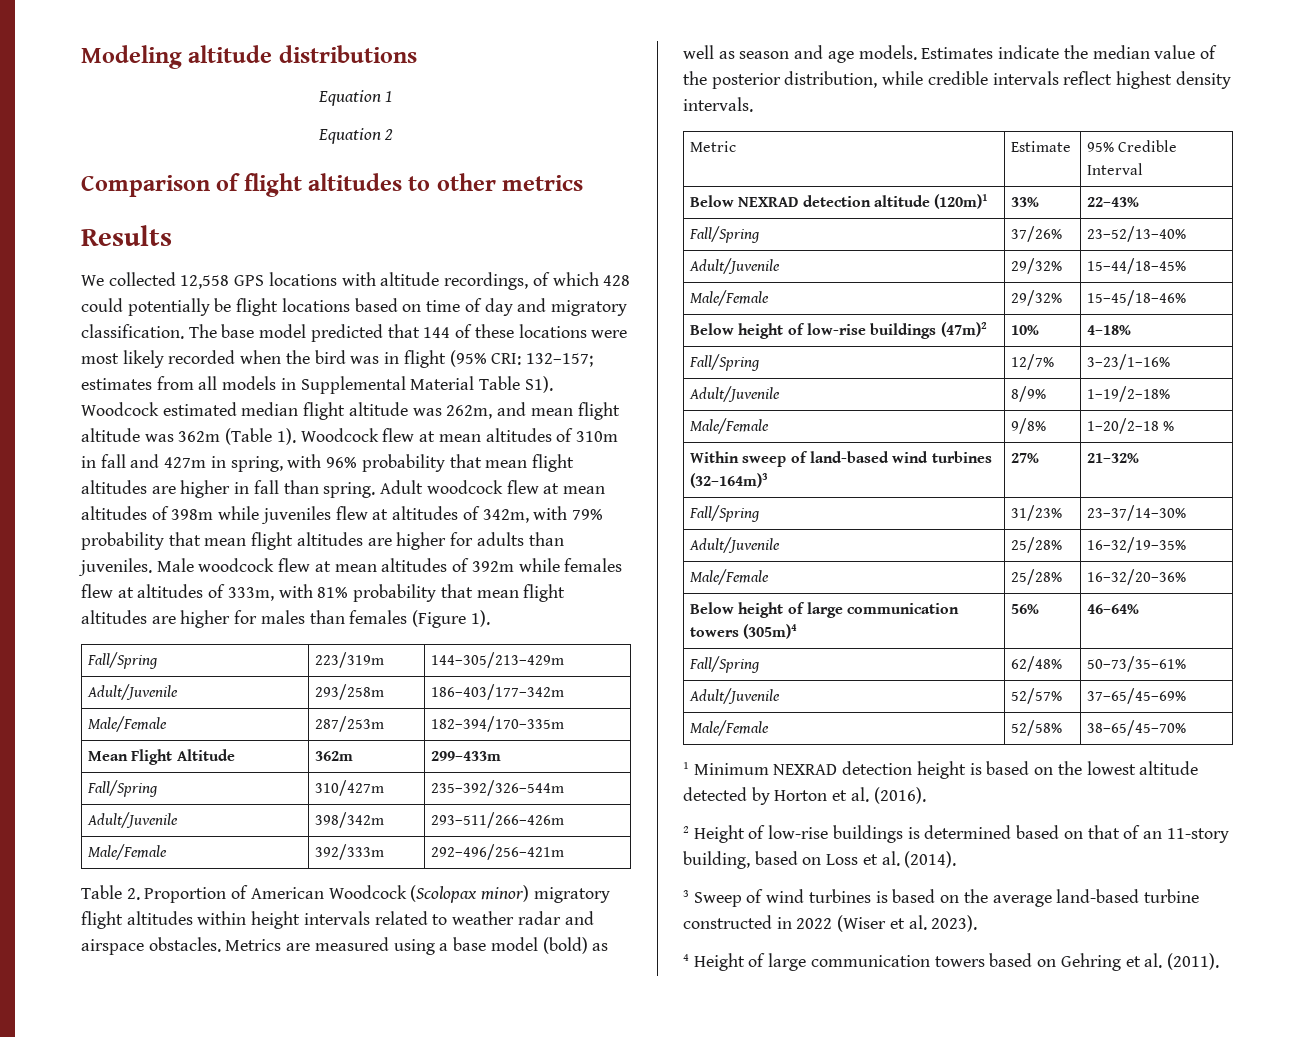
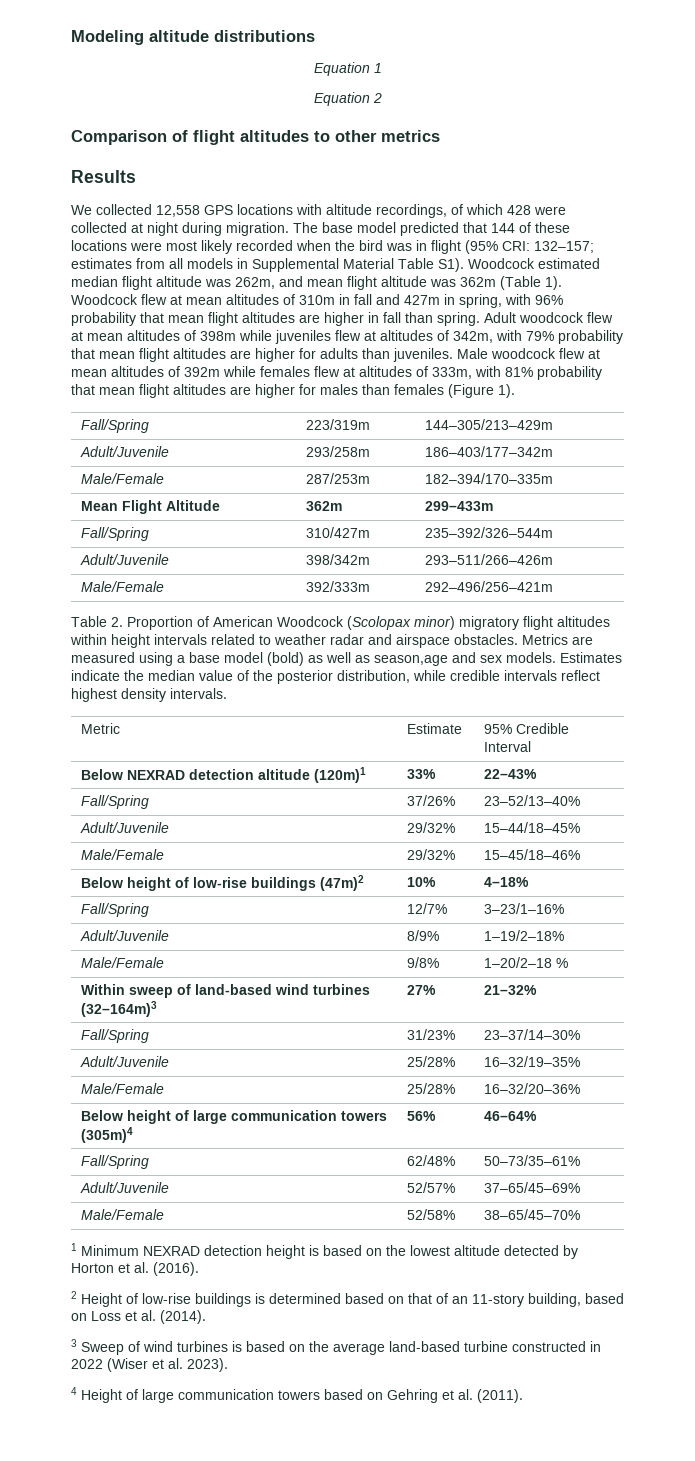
[81,298,627,316] [81,324,184,339] could potentially be flight locations based on time of day and migratory classification. -> [534,206,566,215] [71,222,289,236] were collected at night during migration.
[739,45,854,63] season and age -> [374,652,502,666] season,age and sex

